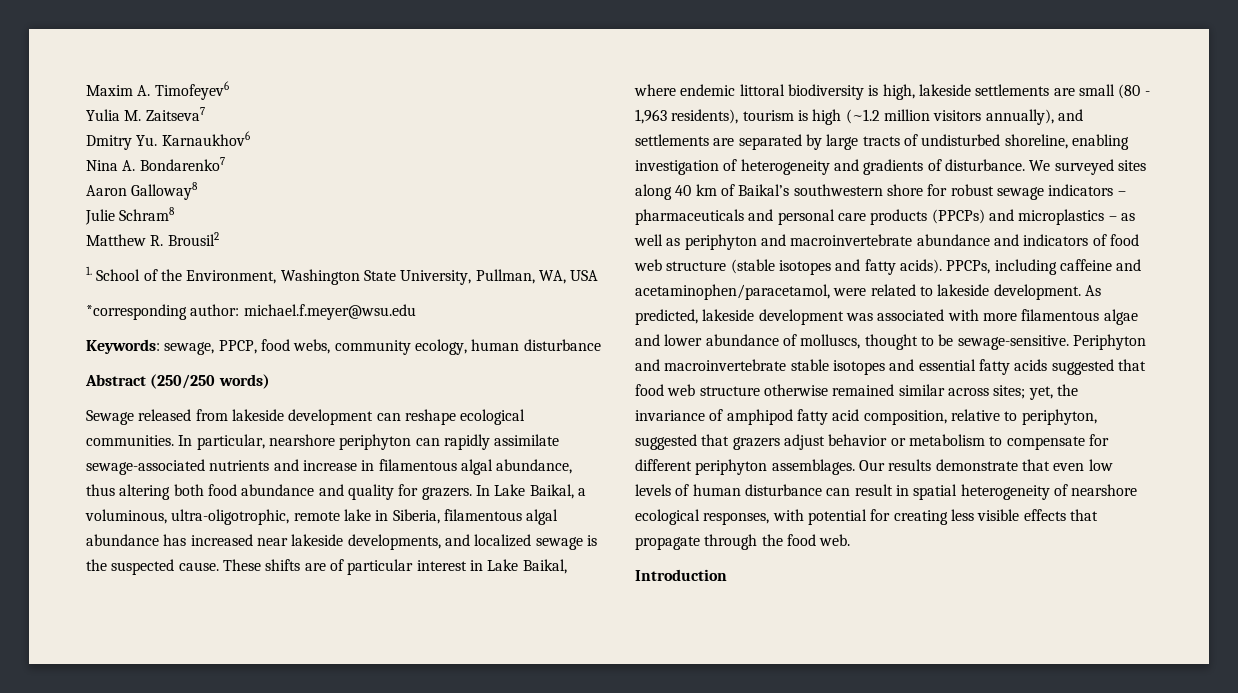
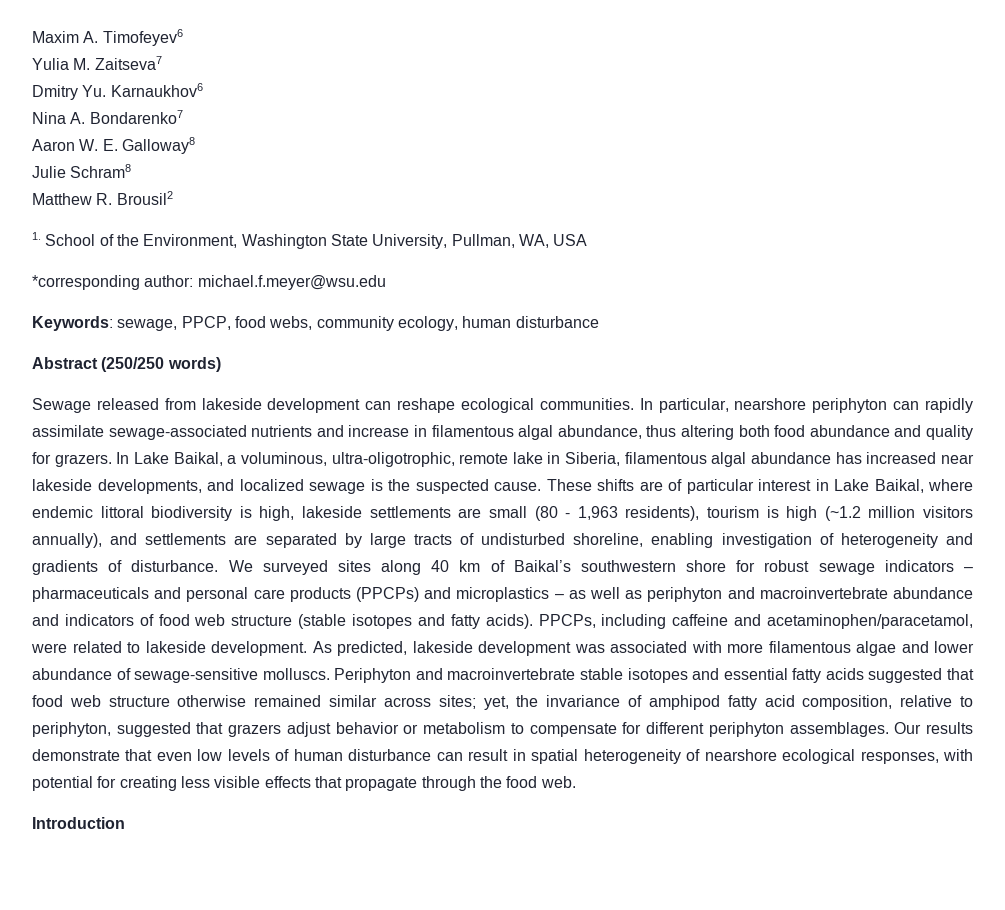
(127, 190) none -> [79,139,118,151] W. E.
[800,334,1069,350] molluscs, thought to be sewage-sensitive. -> [134,668,330,683] sewage-sensitive molluscs.

